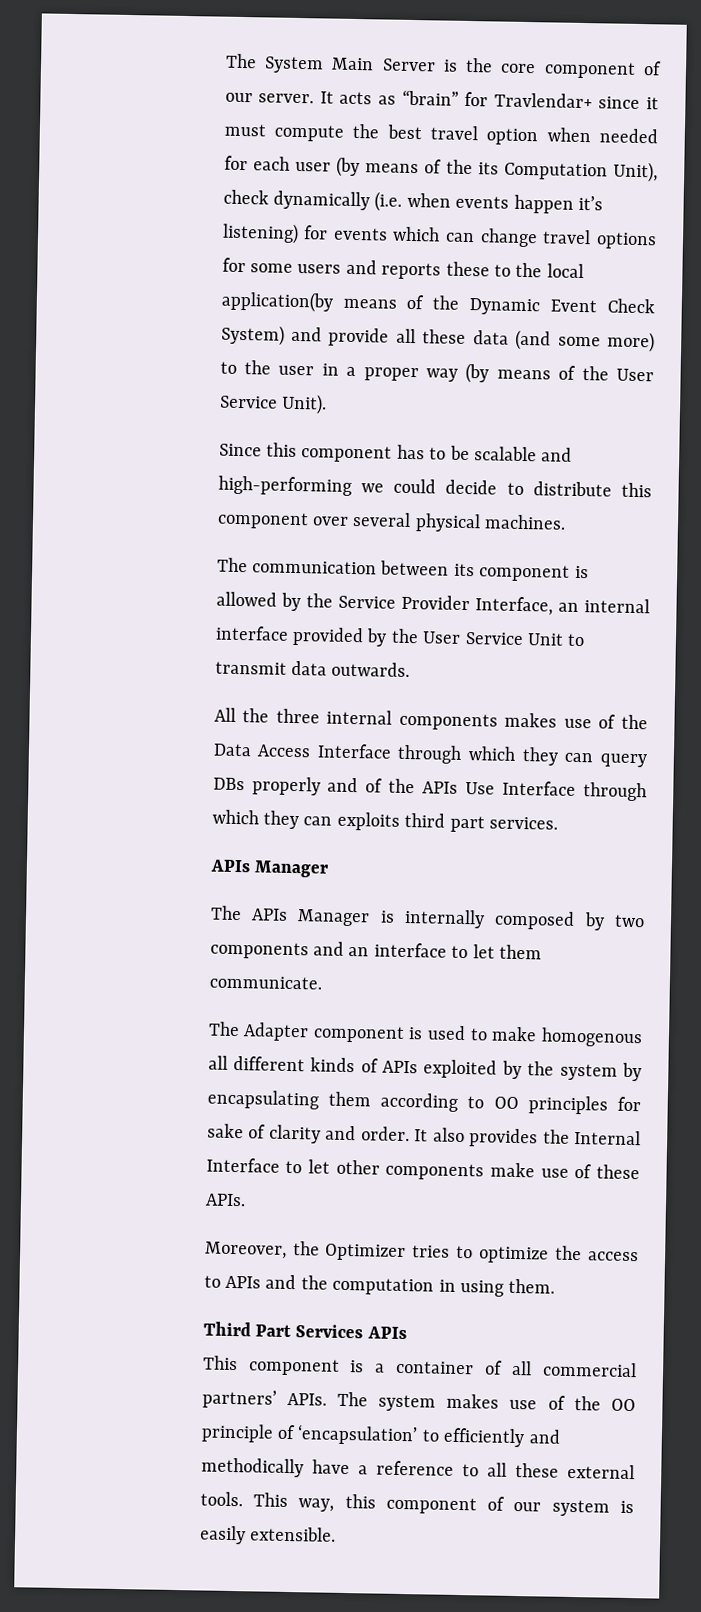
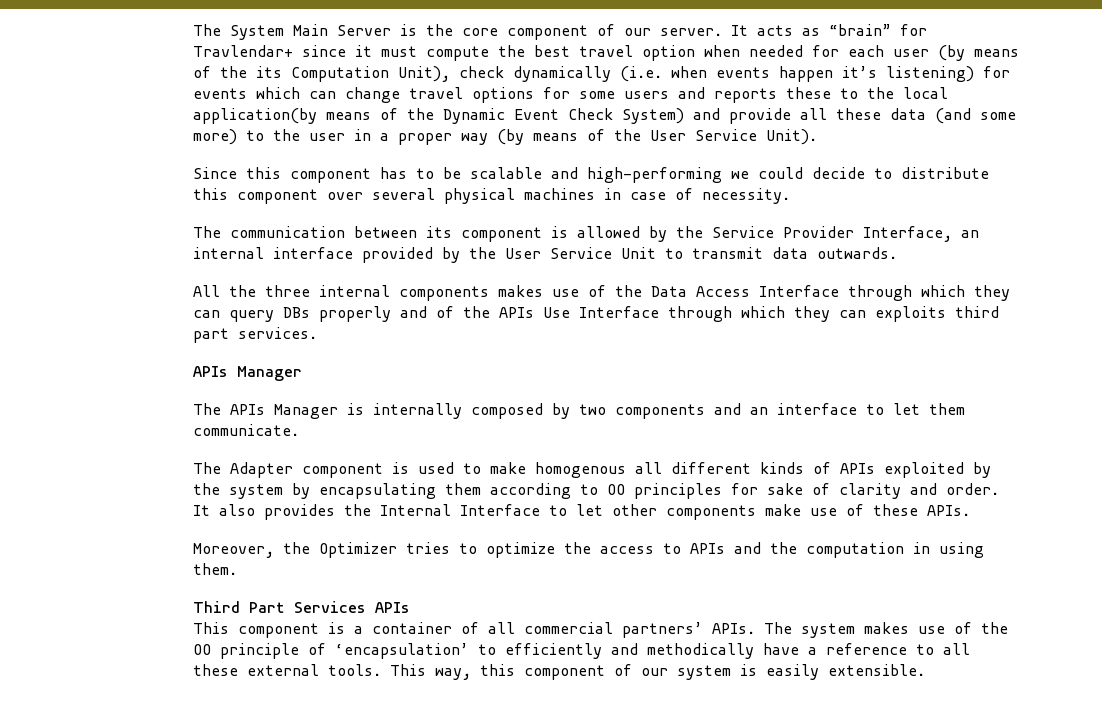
[484,514,567,530] machines. -> [524,188,791,204] machines in case of necessity.

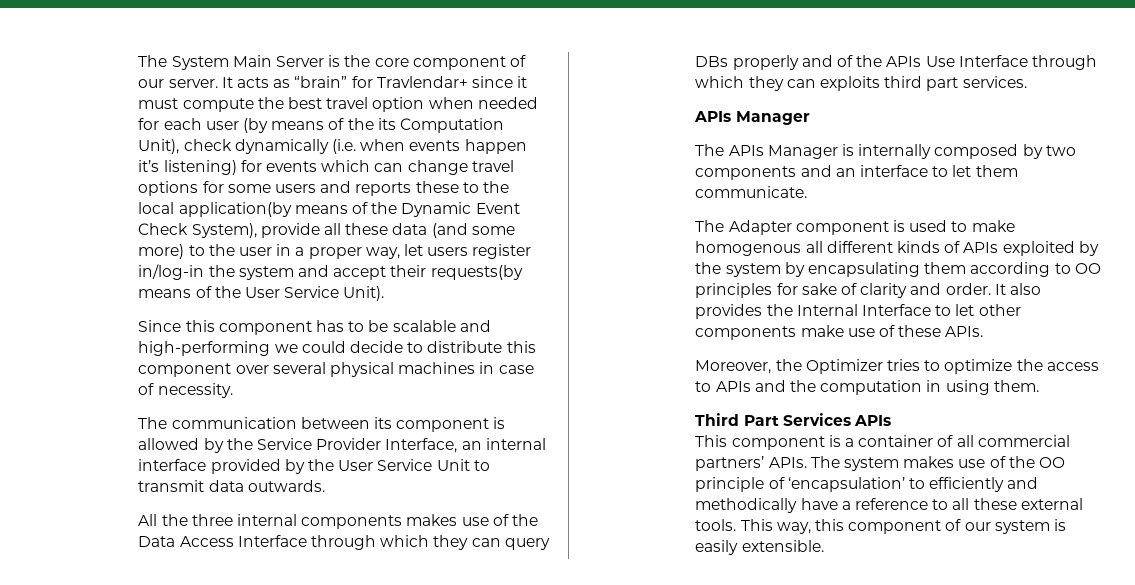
[622,108,721,124] System) and -> [191,223,257,238] System),
[461,129,525,145] way (by -> [365,244,532,259] [138,264,523,280] way, let users register in/log-in the system and accept their requests(by

